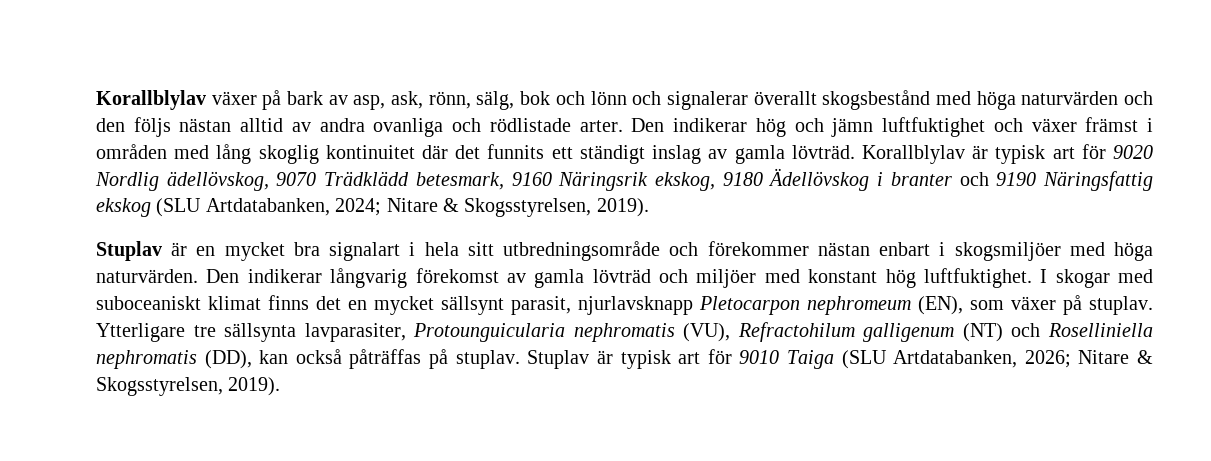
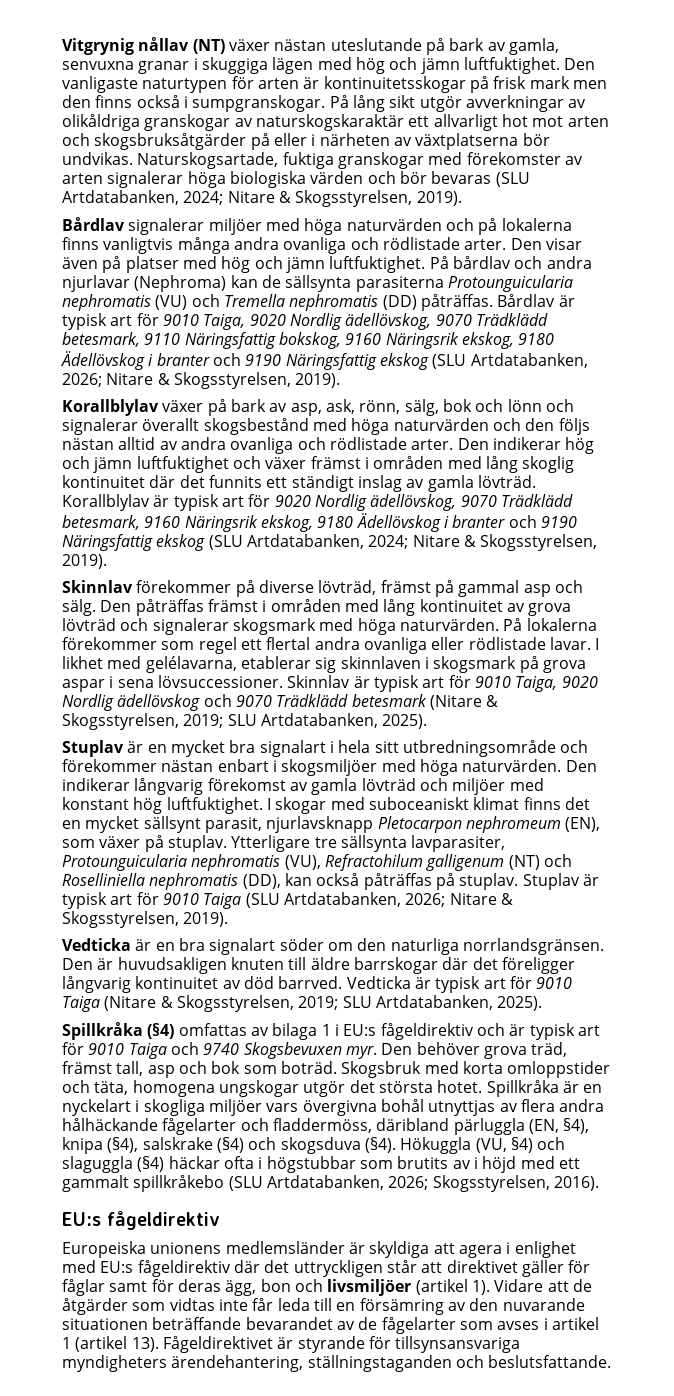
(96, 100) none -> [62,37,559,55] [62,57,596,74] [62,76,607,93] [62,95,587,112] [62,114,609,131] [62,133,550,150] [62,152,583,169] [62,171,530,188] [62,190,462,207] [62,217,572,235] [62,237,582,254] [62,256,592,273] [62,275,573,292] [62,294,575,311] [62,313,548,330] [62,332,555,349] [61,351,588,370] [62,372,341,389] Vitgrynig nållav (NT) växer nästan uteslutande på bark av gamla, senvuxna granar i skuggiga lägen med hög och jämn luftfuktighet. Den vanligaste naturtypen för arten är kontinuitetsskogar på frisk mark men den finns också i sumpgranskogar. På lång sikt utgör avverkningar av olikåldriga granskogar av naturskogskaraktär ett allvarligt hot mot arten och skogsbruksåtgärder på eller i närheten av växtplatserna bör undvikas. Naturskogsartade, fuktiga granskogar med förekomster av arten signalerar höga biologiska värden och bör bevaras (SLU Artdatabanken, 2024; Nitare & Skogsstyrelsen, 2019). // Bårdlav signalerar miljöer med höga naturvärden och på lokalerna finns vanligtvis många andra ovanliga och rödlistade arter. Den visar även på platser med hög och jämn luftfuktighet. På bårdlav och andra njurlavar (Nephroma) kan de sällsynta parasiterna Protounguicularia nephromatis (VU) och Tremella nephromatis (DD) påträffas. Bårdlav är typisk art för 9010 Taiga, 9020 Nordlig ädellövskog, 9070 Trädklädd betesmark, 9110 Näringsfattig bokskog, 9160 Näringsrik ekskog, 9180 Ädellövskog i branter och 9190 Näringsfattig ekskog (SLU Artdatabanken, 2026; Nitare & Skogsstyrelsen, 2019). //
(649, 207) none -> [62,580,583,597] [62,599,572,616] [62,618,597,635] [62,637,600,654] [62,656,586,673] [62,675,598,692] [62,694,499,711] [62,713,428,730] // Skinnlav förekommer på diverse lövträd, främst på gammal asp och sälg. Den påträffas främst i områden med lång kontinuitet av grova lövträd och signalerar skogsmark med höga naturvärden. På lokalerna förekommer som regel ett flertal andra ovanliga eller rödlistade lavar. I likhet med gelélavarna, etablerar sig skinnlaven i skogsmark på grova aspar i sena lövsuccessioner. Skinnlav är typisk art för 9010 Taiga, 9020 Nordlig ädellövskog och 9070 Trädklädd betesmark (Nitare & Skogsstyrelsen, 2019; SLU Artdatabanken, 2025).
(281, 386) none -> [62,938,604,955] [62,957,575,974] [62,976,573,993] [62,995,543,1012] [62,1022,600,1040] [62,1042,568,1059] [62,1061,611,1078] [62,1080,603,1097] [62,1099,605,1116] [62,1118,590,1135] [62,1137,566,1154] [62,1156,580,1173] [62,1175,599,1192] [62,1211,220,1230] [62,1241,576,1258] [62,1260,591,1277] [62,1279,592,1296] [62,1298,585,1315] [62,1317,599,1334] [62,1336,521,1353] [62,1355,612,1372] // Vedticka är en bra signalart söder om den naturliga norrlandsgränsen. Den är huvudsakligen knuten till äldre barrskogar där det föreligger långvarig kontinuitet av död barrved. Vedticka är typisk art för 9010 Taiga (Nitare & Skogsstyrelsen, 2019; SLU Artdatabanken, 2025). // Spillkråka (§4) omfattas av bilaga 1 i EU:s fågeldirektiv och är typisk art för 9010 Taiga och 9740 Skogsbevuxen myr. Den behöver grova träd, främst tall, asp och bok som boträd. Skogsbruk med korta omloppstider och täta, homogena ungskogar utgör det största hotet. Spillkråka är en nyckelart i skogliga miljöer vars övergivna bohål utnyttjas av flera andra hålhäckande fågelarter och fladdermöss, däribland pärluggla (EN, §4), knipa (§4), salskrake (§4) och skogsduva (§4). Hökuggla (VU, §4) och slaguggla (§4) häckar ofta i högstubbar som brutits av i höjd med ett gammalt spillkråkebo (SLU Artdatabanken, 2026; Skogsstyrelsen, 2016). // EU:s fågeldirektiv // Europeiska unionens medlemsländer är skyldiga att agera i enlighet med EU:s fågeldirektiv där det uttryckligen står att direktivet gäller för fåglar samt för deras ägg, bon och livsmiljöer (artikel 1). Vidare att de åtgärder som vidtas inte får leda till en försämring av den nuvarande situationen beträffande bevarandet av de fågelarter som avses i artikel 1 (artikel 13). Fågeldirektivet är styrande för tillsynsansvariga myndigheters ärendehantering, ställningstaganden och beslutsfattande.

